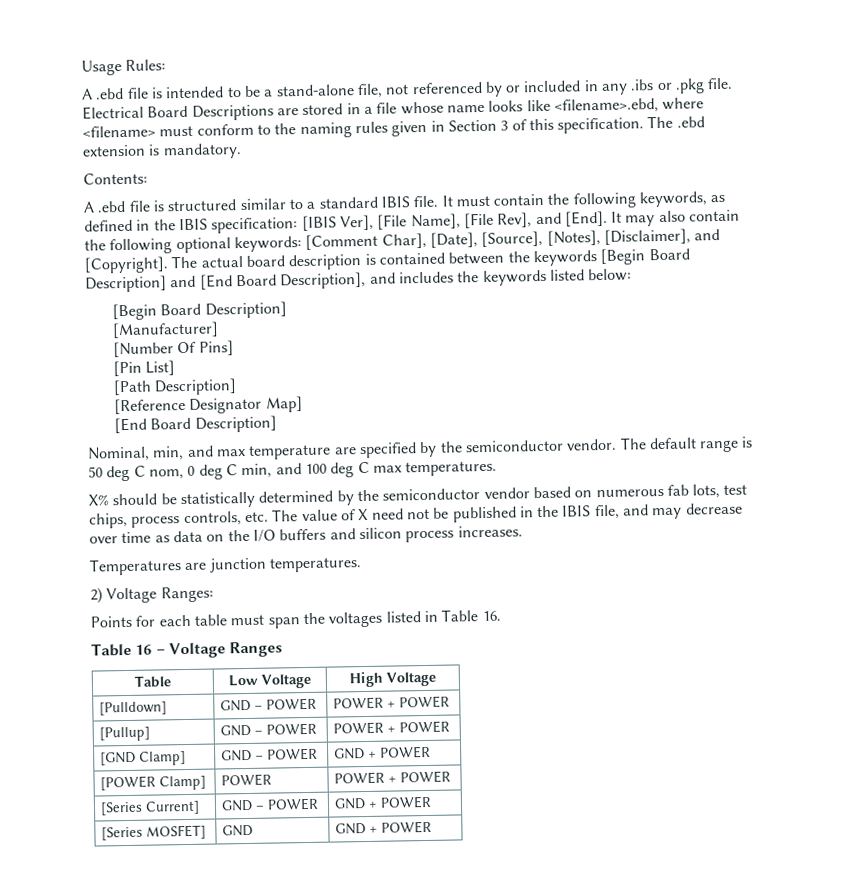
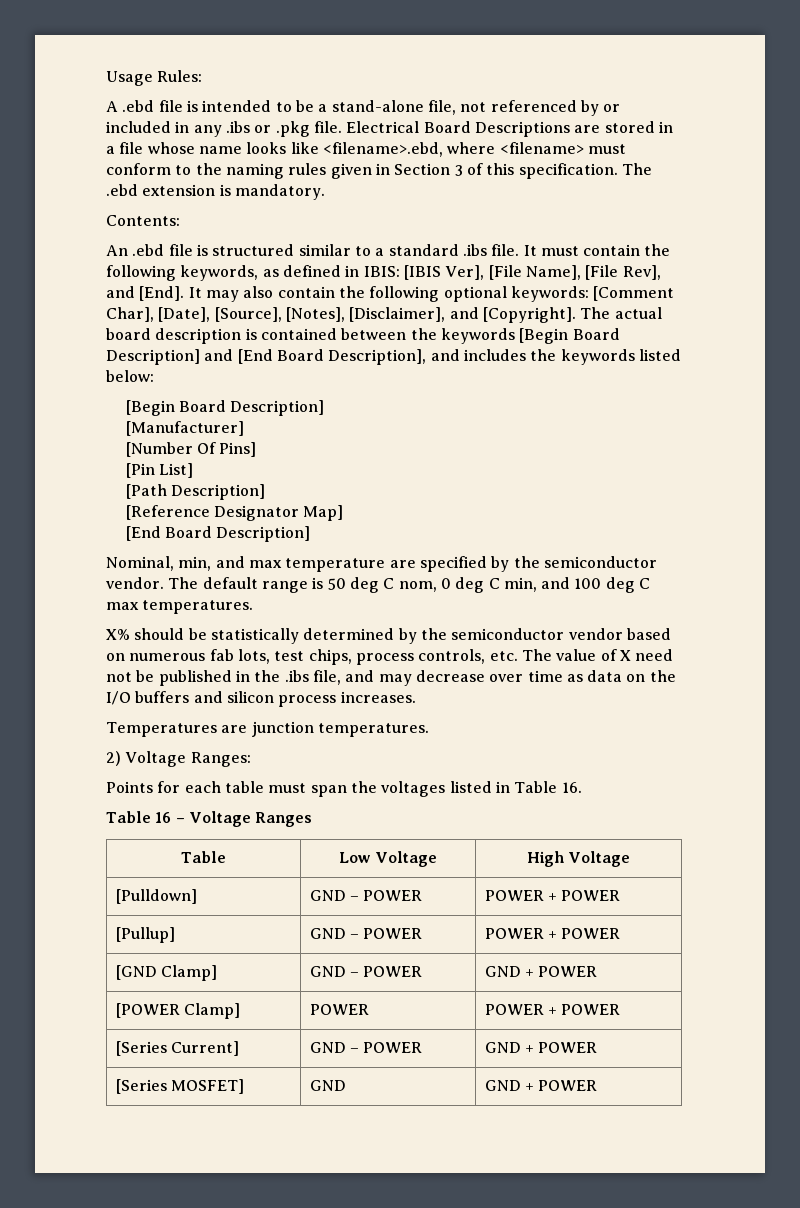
[83,201,95,213] A -> [106,245,128,256] An
[380,196,410,208] IBIS -> [462,244,487,256] .ibs
[153,217,299,234] the IBIS specification: -> [363,266,400,277] IBIS:
[562,505,592,517] IBIS -> [284,670,309,682] .ibs

